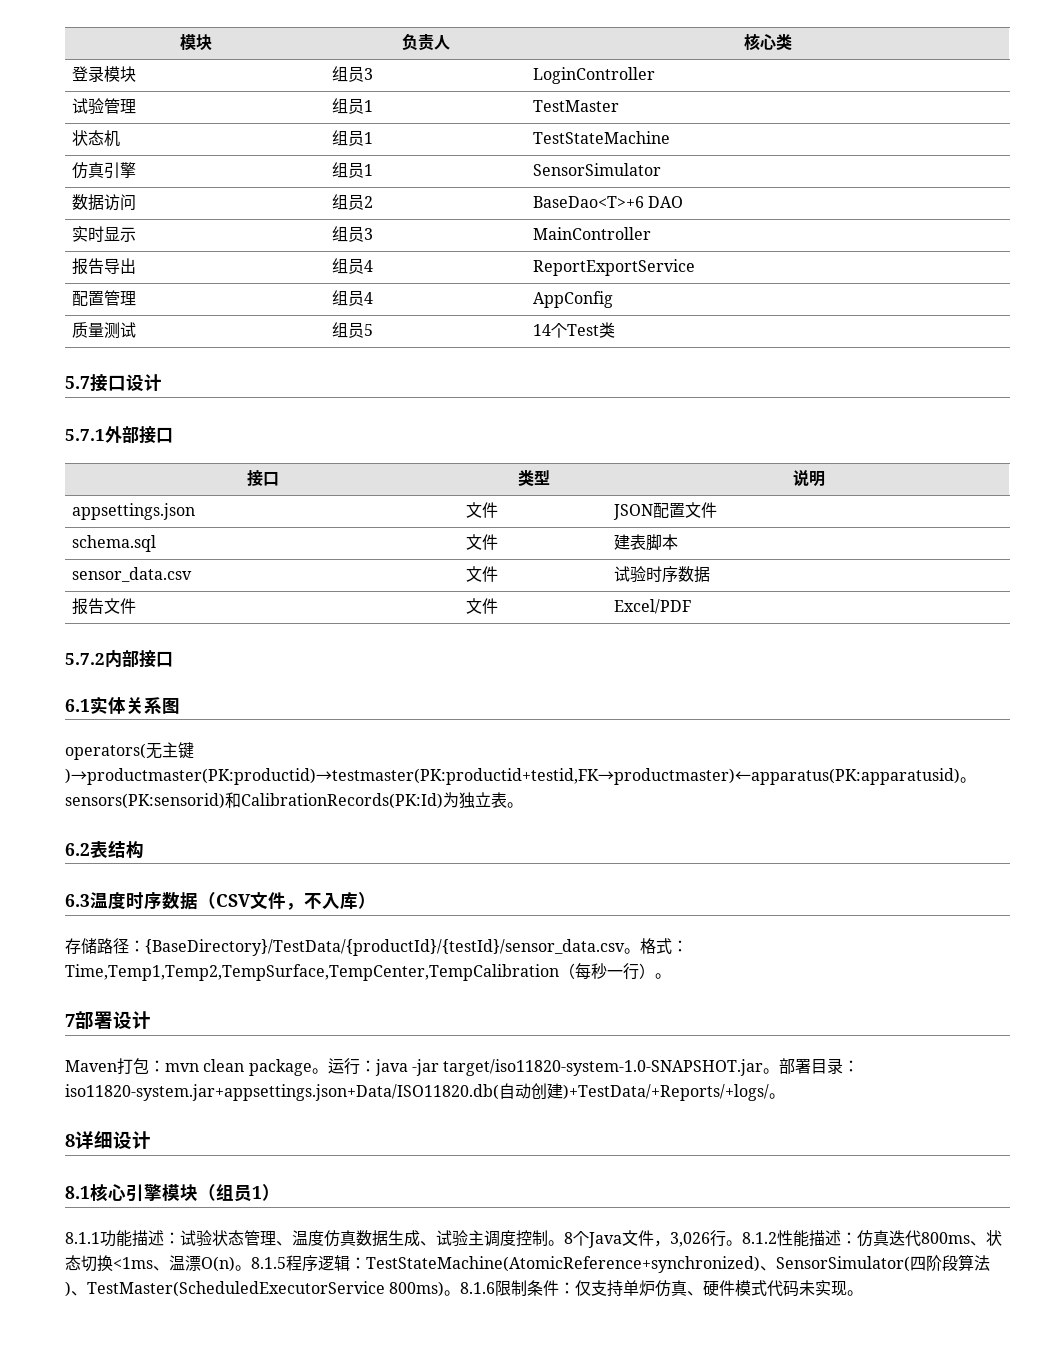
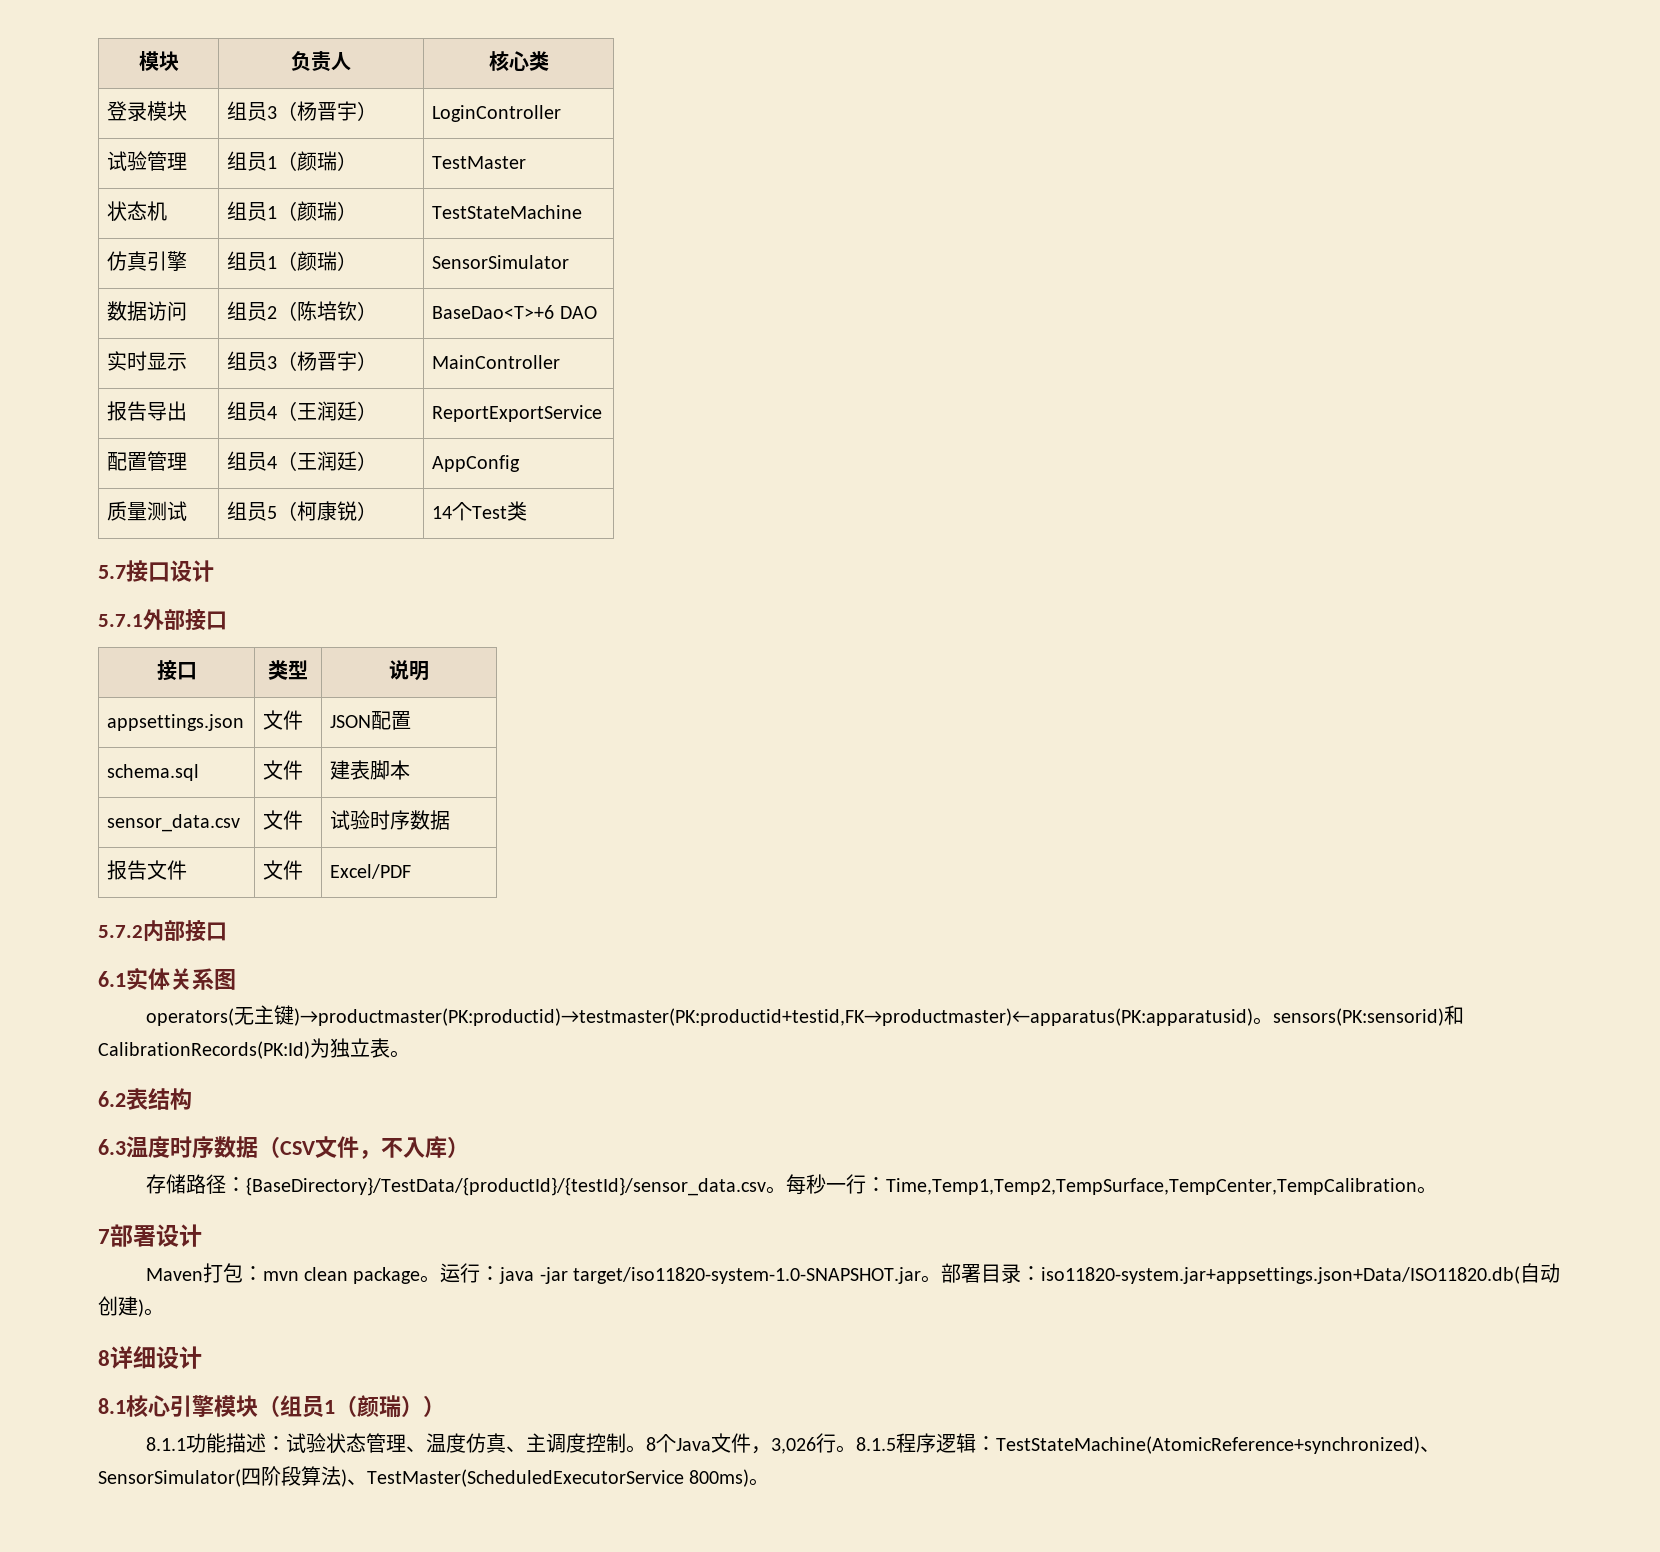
(373, 74) none -> [277,101,378,121] （杨晋宇）
(373, 106) none -> [277,151,358,171] （颜瑞）
(373, 138) none -> [277,201,358,221] （颜瑞）
(373, 170) none -> [277,251,358,271] （颜瑞）
(373, 202) none -> [277,301,378,321] （陈培钦）
(373, 234) none -> [277,351,378,371] （杨晋宇）
(373, 266) none -> [277,401,378,421] （王润廷）
(373, 298) none -> [277,451,378,471] （王润廷）
(373, 330) none -> [277,501,378,521] （柯康锐）
[684,502,717,518] 文件 -> (412, 720) none
[640,938,688,954] [65,963,575,981] 格式：Time,Temp1,Temp2,TempSurface,TempCenter,TempCalibration（ -> (786, 1190) none
[639,963,655,979] ） -> [865,1177,1417,1195] ：Time,Temp1,Temp2,TempSurface,TempCenter,TempCalibration
[563,1084,769,1101] )+TestData/+Reports/+logs/ -> [138,1299,144,1317] )
(262, 1192) none -> [335,1395,423,1417] （颜瑞）
[356,1230,468,1247] 数据生成、试验 -> [505,1446,526,1452] 、
[742,1230,1002,1247] [65,1255,251,1272] 8.1.2性能描述：仿真迭代800ms、状态切换<1ms、温漂O(n)。 -> (856, 1449) none
[460,1280,864,1297] 8.1.6限制条件：仅支持单炉仿真、硬件模式代码未实现。 -> (770, 1482) none

